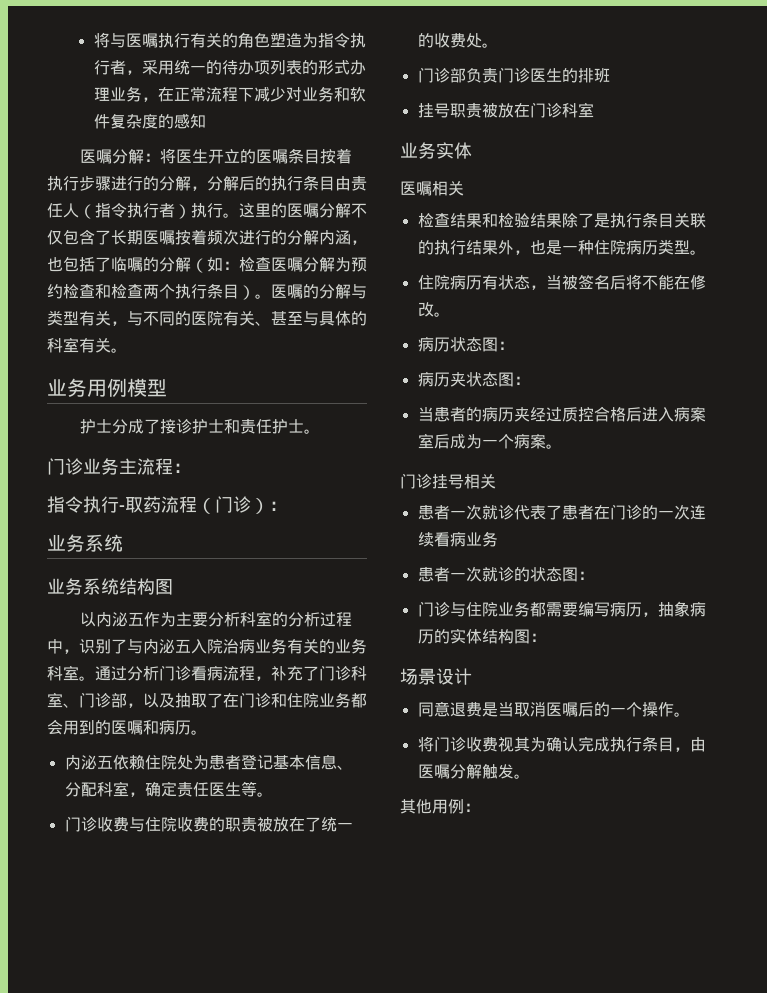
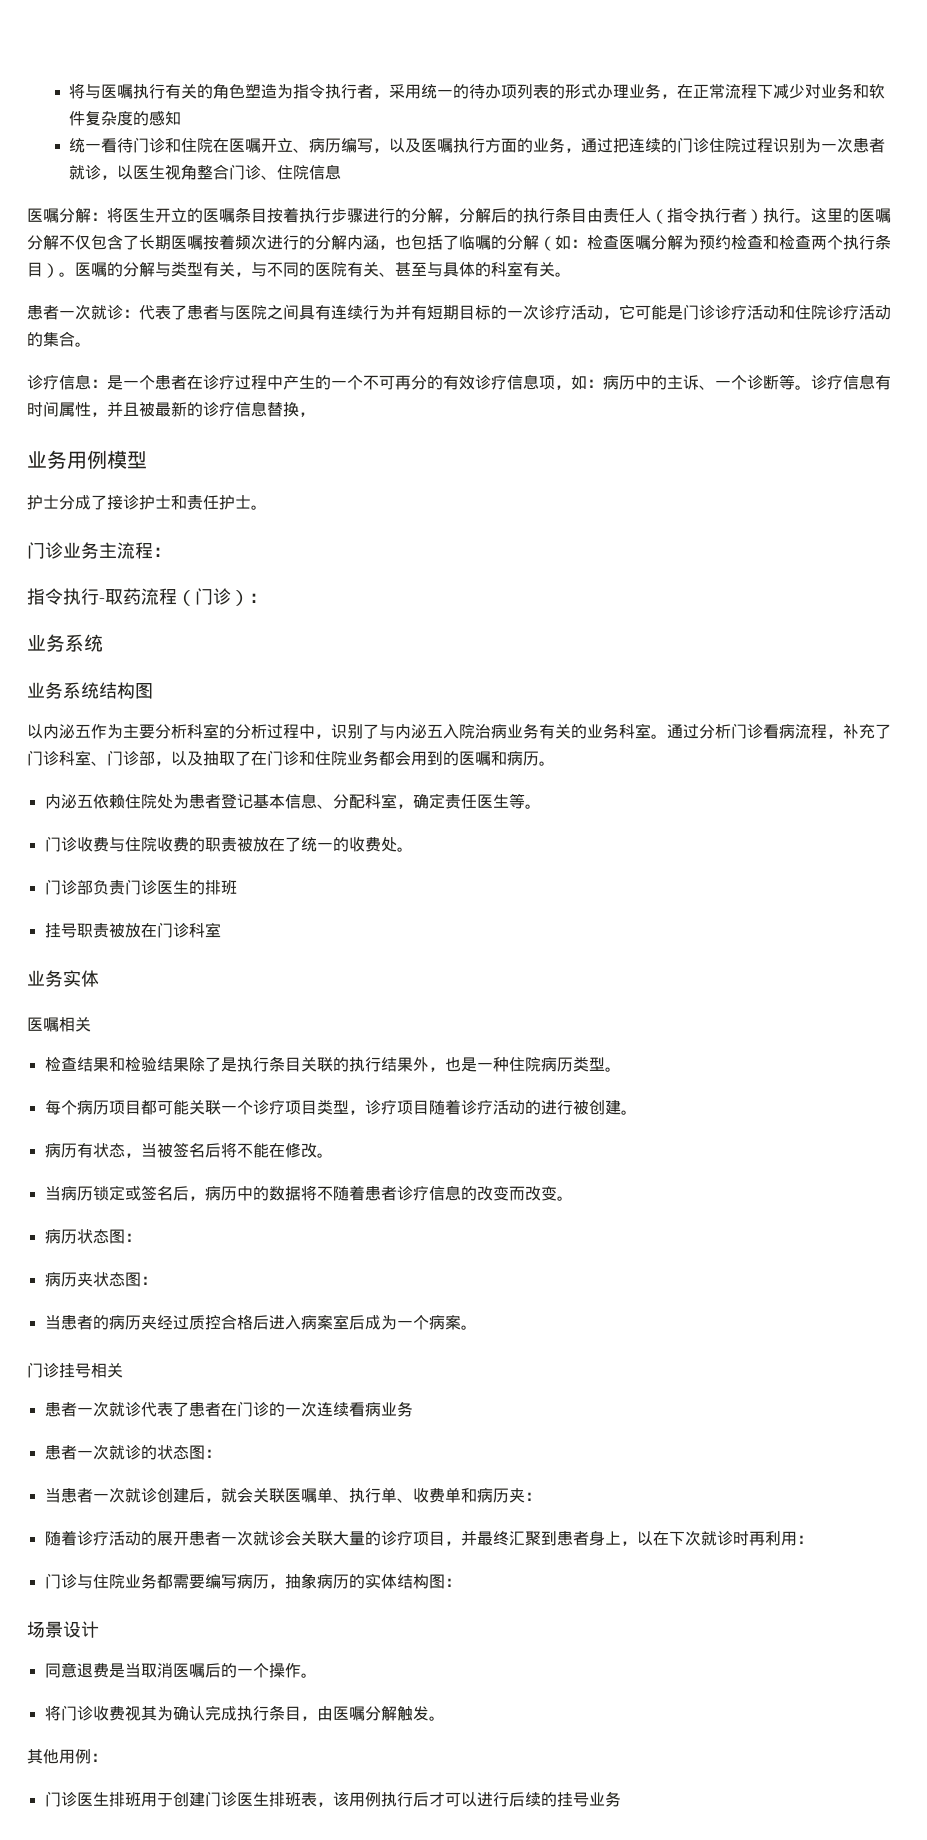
(206, 121) none -> [69,137,886,153] [69,164,342,180] // 统一看待门诊和住院在医嘱开立、病历编写，以及医嘱执行方面的业务，通过把连续的门诊住院过程识别为一次患者就诊，以医生视角整合门诊、住院信息
(127, 350) none -> [27,304,891,320] [27,331,91,347] [27,374,891,390] [27,401,315,417] // 患者一次就诊：代表了患者与医院之间具有连续行为并有短期目标的一次诊疗活动，它可能是门诊诊疗活动和住院诊疗活动的集合。 // 诊疗信息：是一个患者在诊疗过程中产生的一个不可再分的有效诊疗信息项，如：病历中的主诉、一个诊断等。诊疗信息有时间属性，并且被最新的诊疗信息替换，
[417,275,450,290] 住院 -> [44,1099,637,1115] 每个病历项目都可能关联一个诊疗项目类型，诊疗项目随着诊疗活动的进行被创建。 //
(450, 314) none -> [44,1185,573,1201] // 当病历锁定或签名后，病历中的数据将不随着患者诊疗信息的改变而改变。
(594, 575) none -> [44,1487,541,1503] [44,1530,813,1546] // 当患者一次就诊创建后，就会关联医嘱单、执行单、收费单和病历夹： // 随着诊疗活动的展开患者一次就诊会关联大量的诊疗项目，并最终汇聚到患者身上，以在下次就诊时再利用：
(480, 807) none -> [44,1791,621,1807] // 门诊医生排班用于创建门诊医生排班表，该用例执行后才可以进行后续的挂号业务

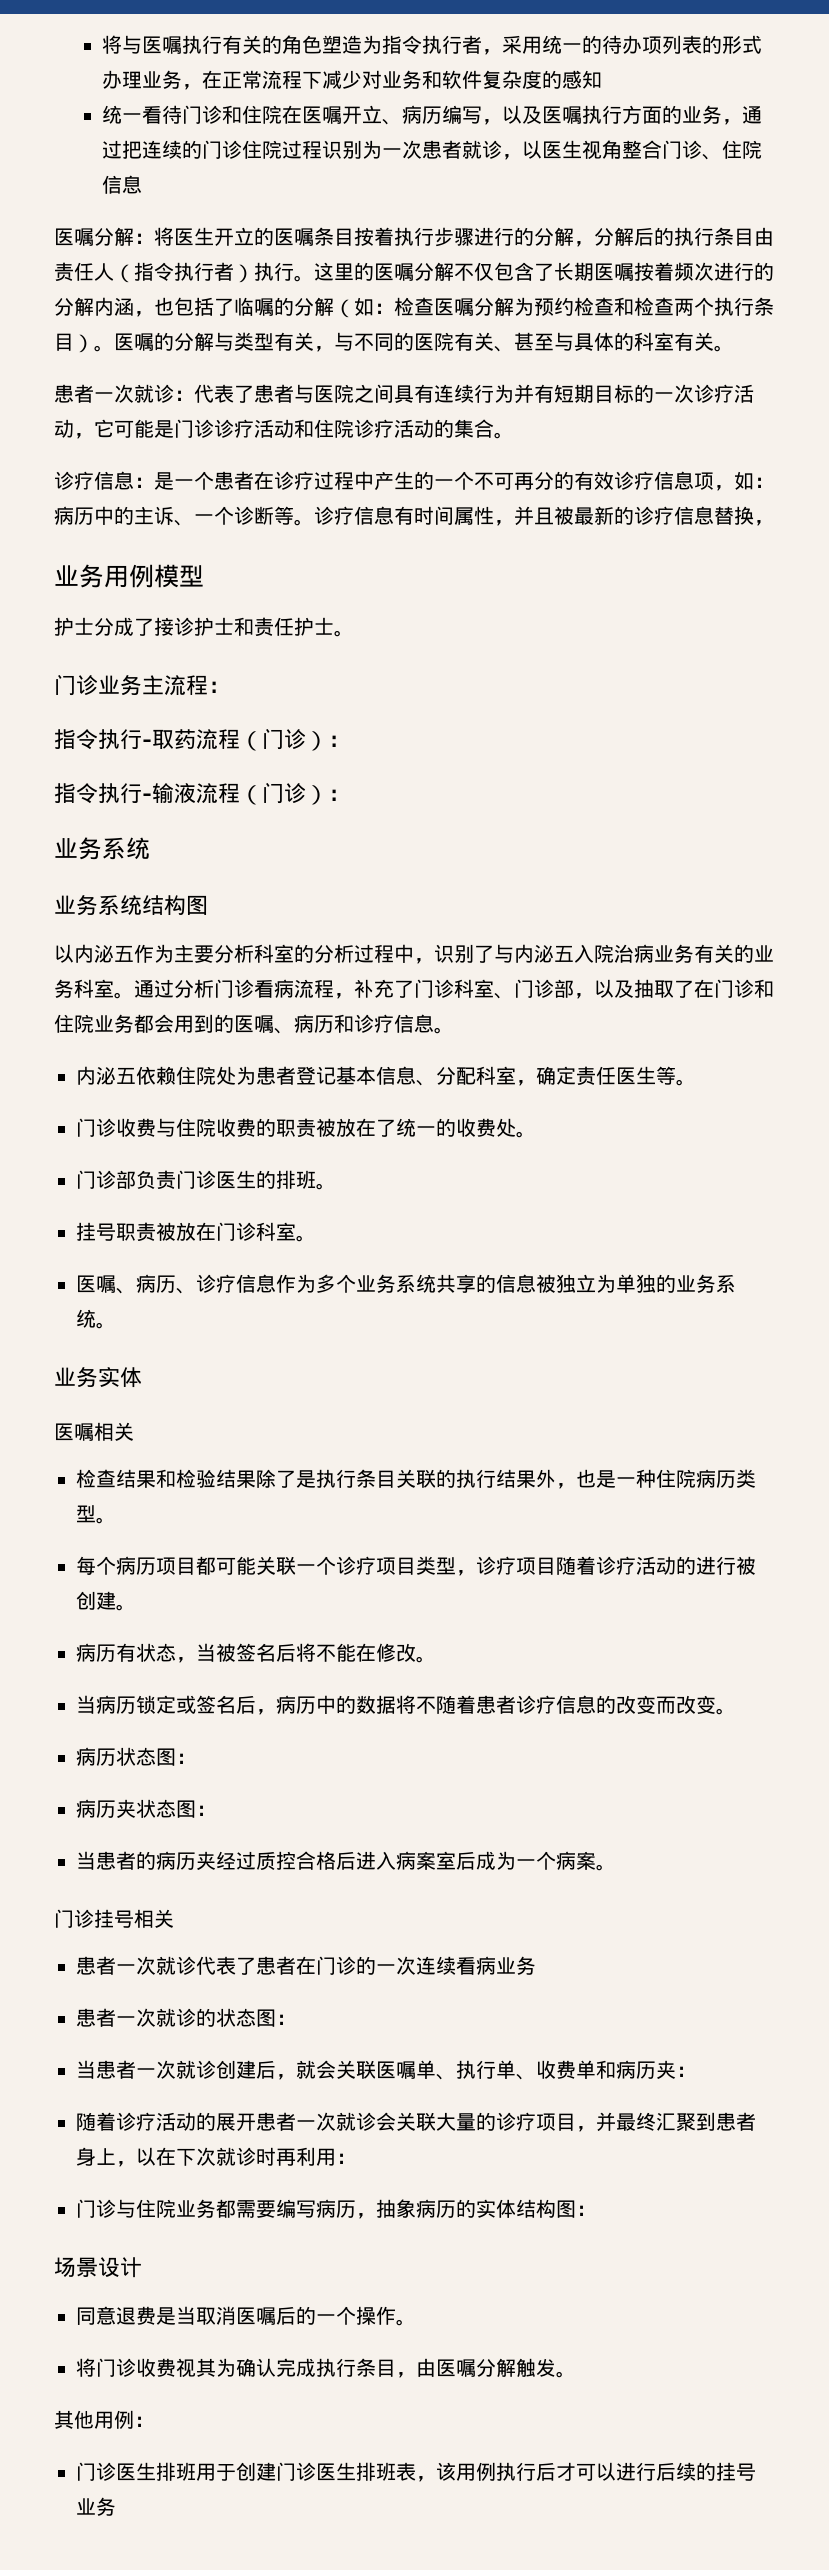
(267, 598) none -> [54,782,350,805] // 指令执行-输液流程（门诊）：
[491,750,539,766] 和病历 -> [274,1014,434,1034] 、病历和诊疗信息
(237, 887) none -> [316,1183,336,1190] 。
(221, 930) none -> [296,1235,316,1242] [76,1274,736,1294] [76,1309,116,1329] 。 // 医嘱、病历、诊疗信息作为多个业务系统共享的信息被独立为单独的业务系统。

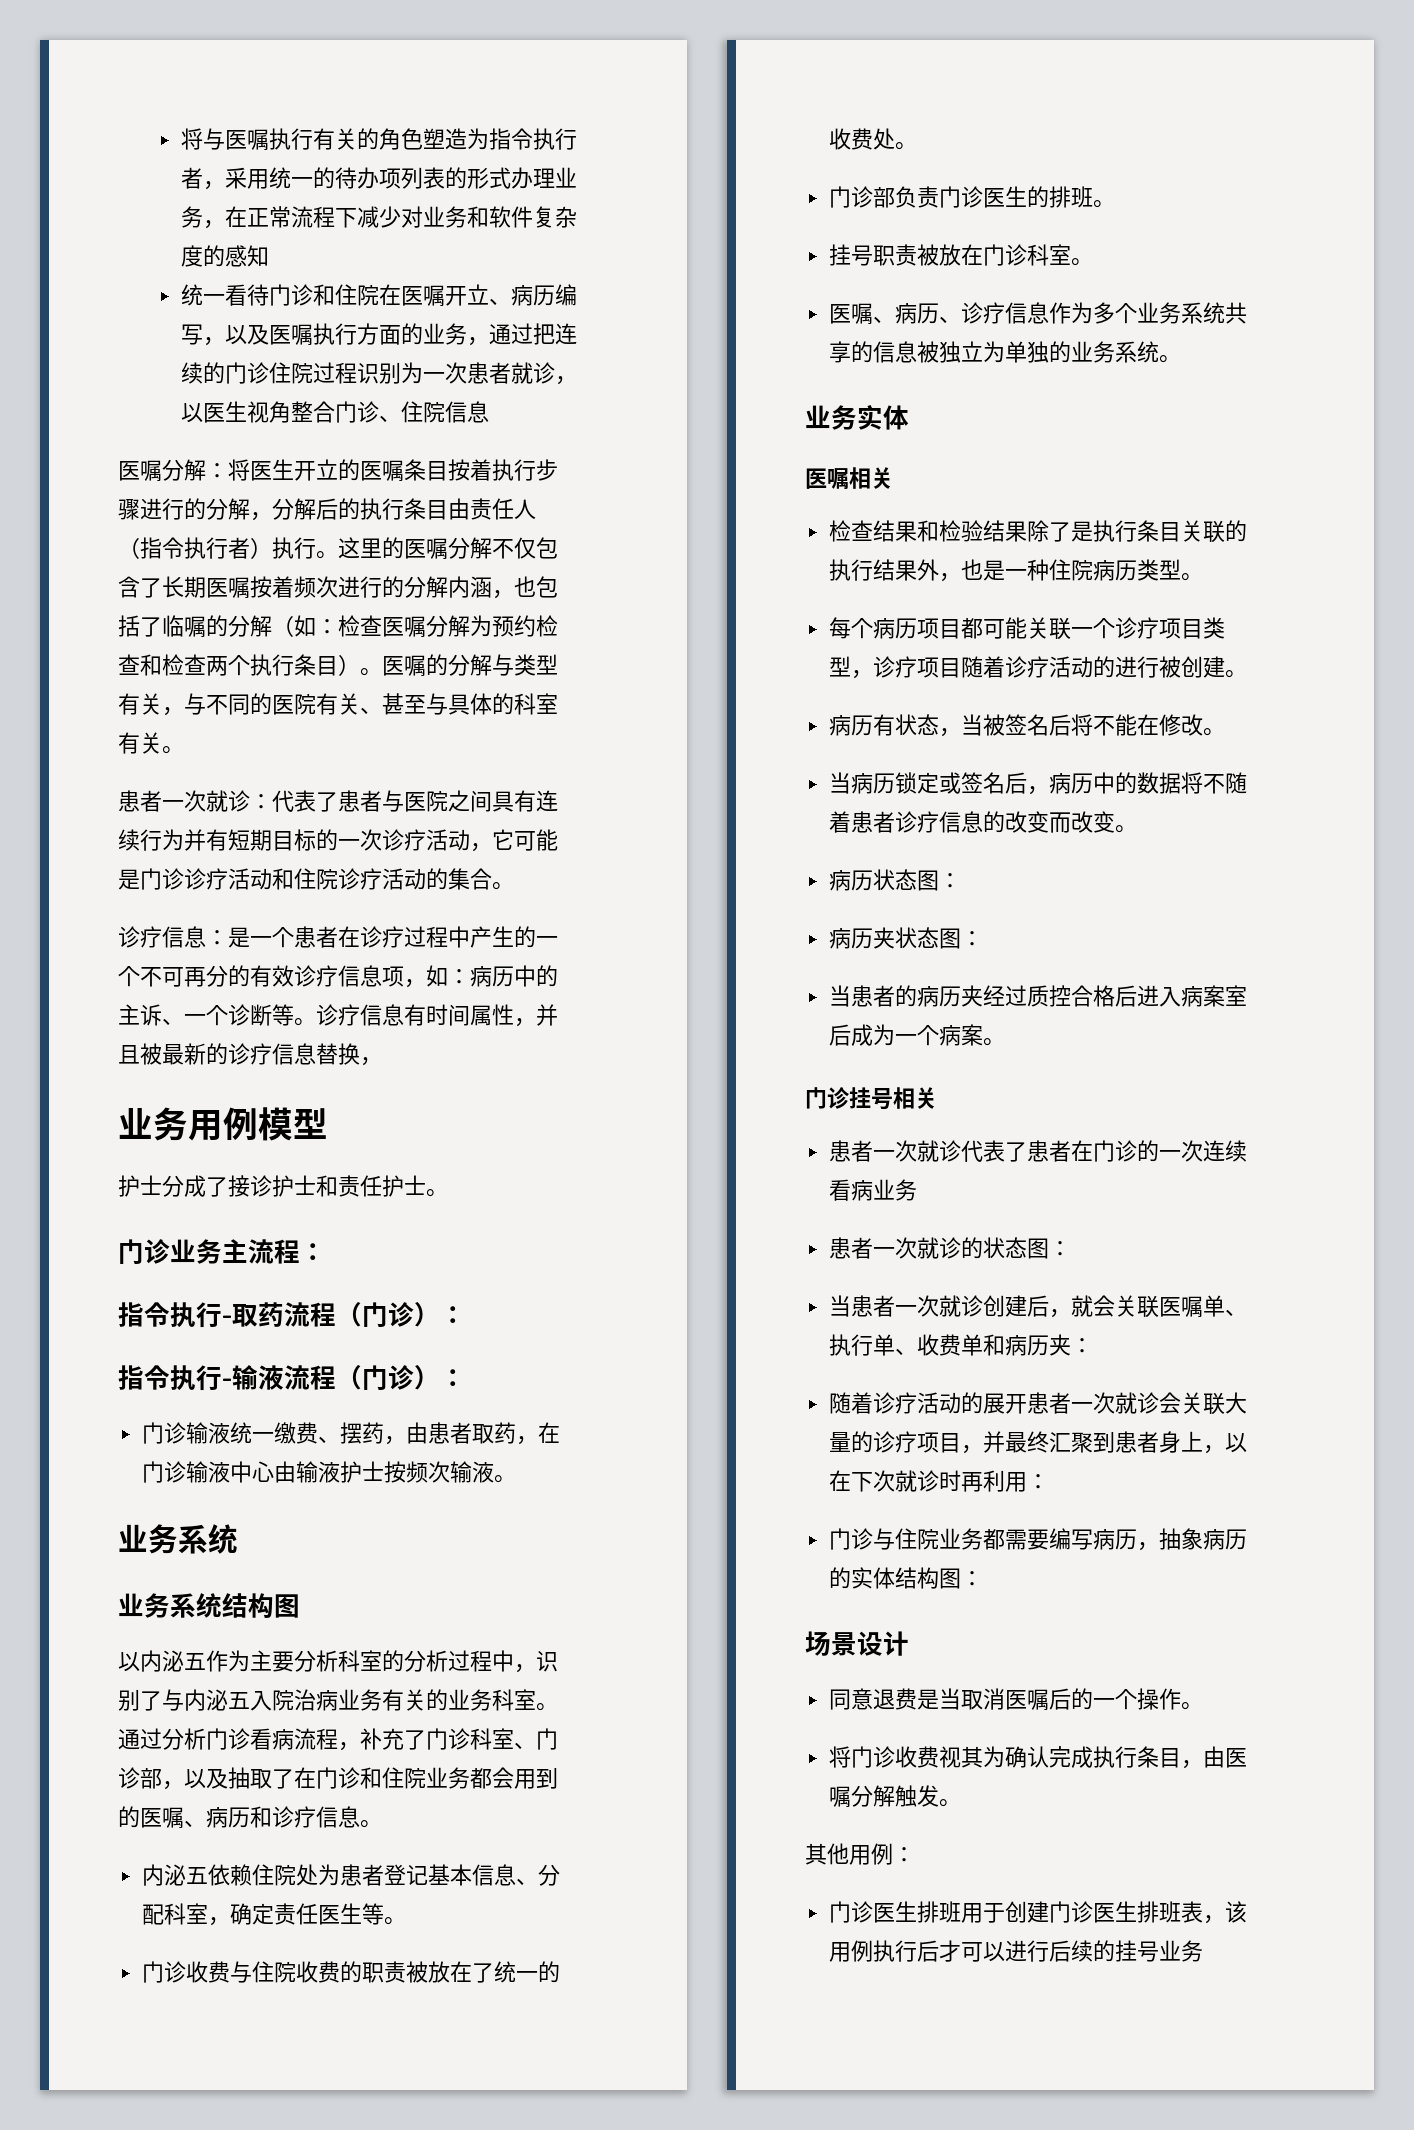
(350, 795) none -> [142,1422,561,1445] [142,1461,517,1483] // 门诊输液统一缴费、摆药，由患者取药，在门诊输液中心由输液护士按频次输液。

